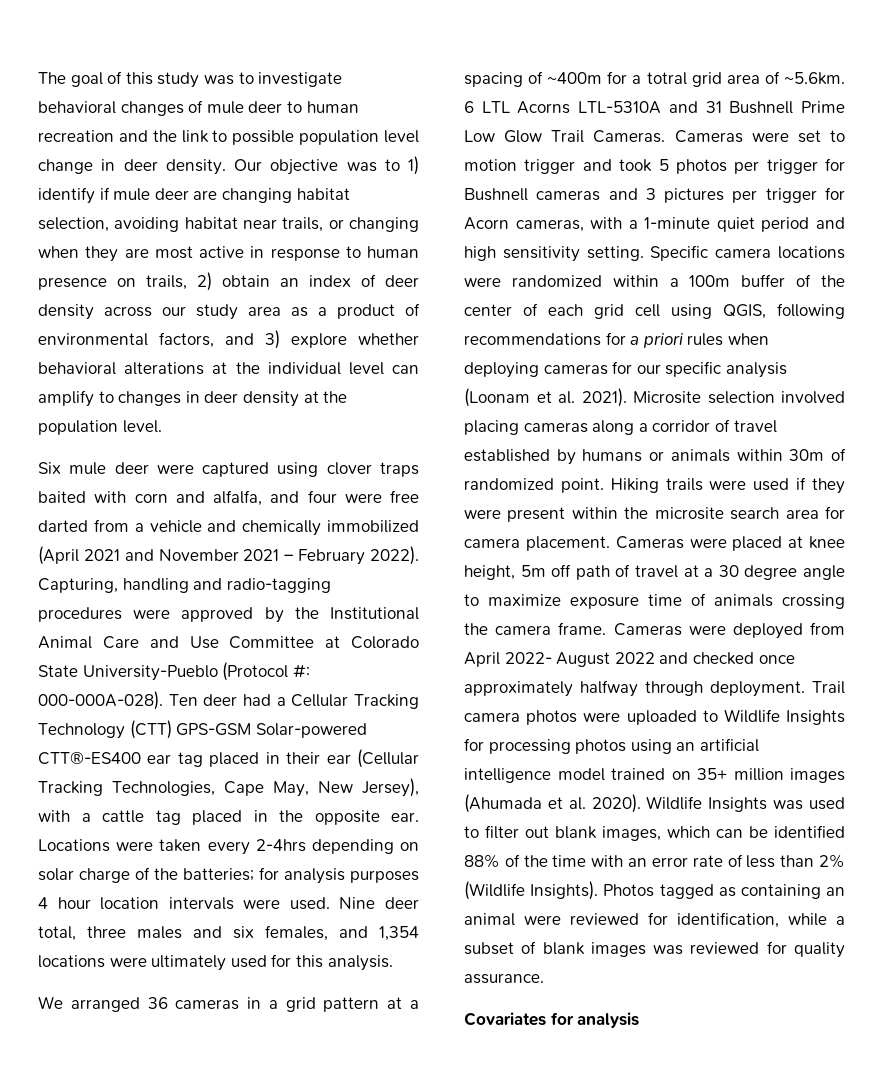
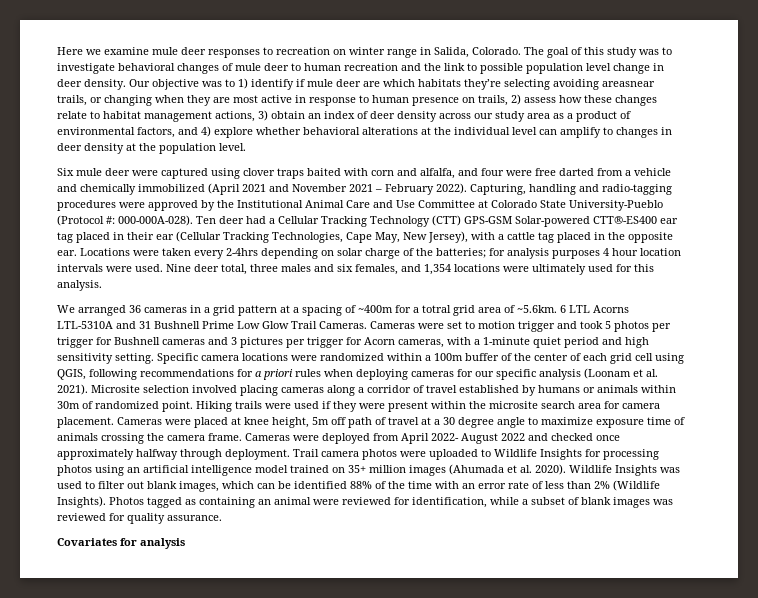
(38, 78) none -> [57,47,521,58] Here we examine mule deer responses to recreation on winter range in Salida, Colorado.
[221,188,350,203] [38,217,277,232] changing habitat selection, avoiding habitat near -> [383,79,655,90] which habitats they’re selecting avoiding areasnear
(212, 281) none -> [524,95,657,106] [57,110,268,122] assess how these changes relate to habitat management actions, 3)
[265,330,280,349] 3) -> [201,126,211,137] 4)

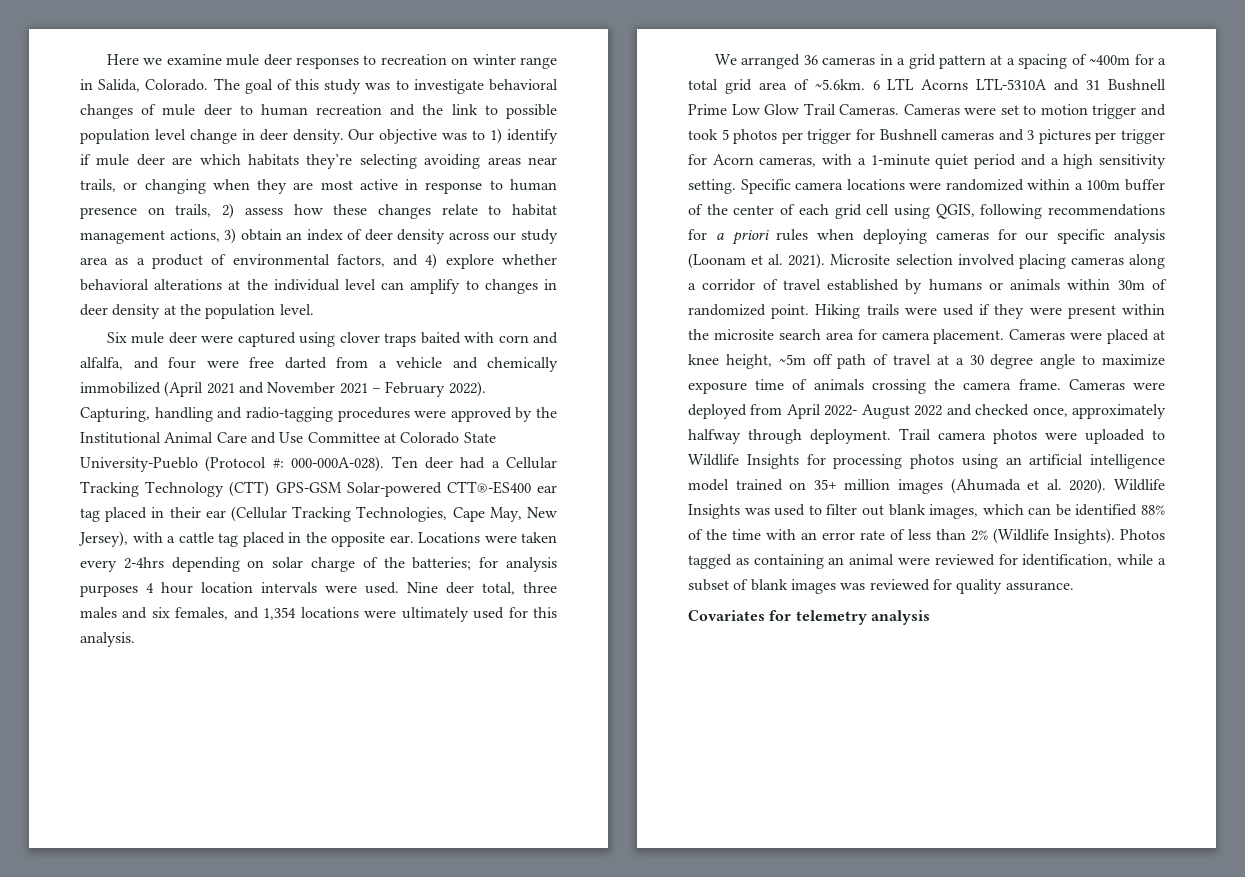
[602,81,655,87] areasnear -> [487,157,557,165] areas near
[422,305,451,313] totral -> [688,79,718,90] total
(622, 341) none -> [1050,158,1059,165] a
[312,417,329,425] 5m -> [778,354,806,365] ~5m
[596,435,620,441] once -> [1032,407,1068,417] once,
(137, 542) none -> [795,610,867,625] telemetry

